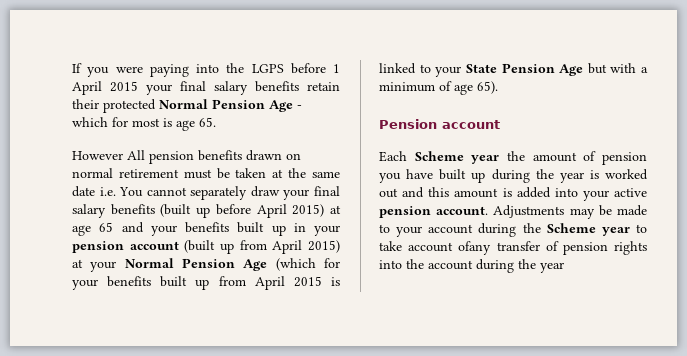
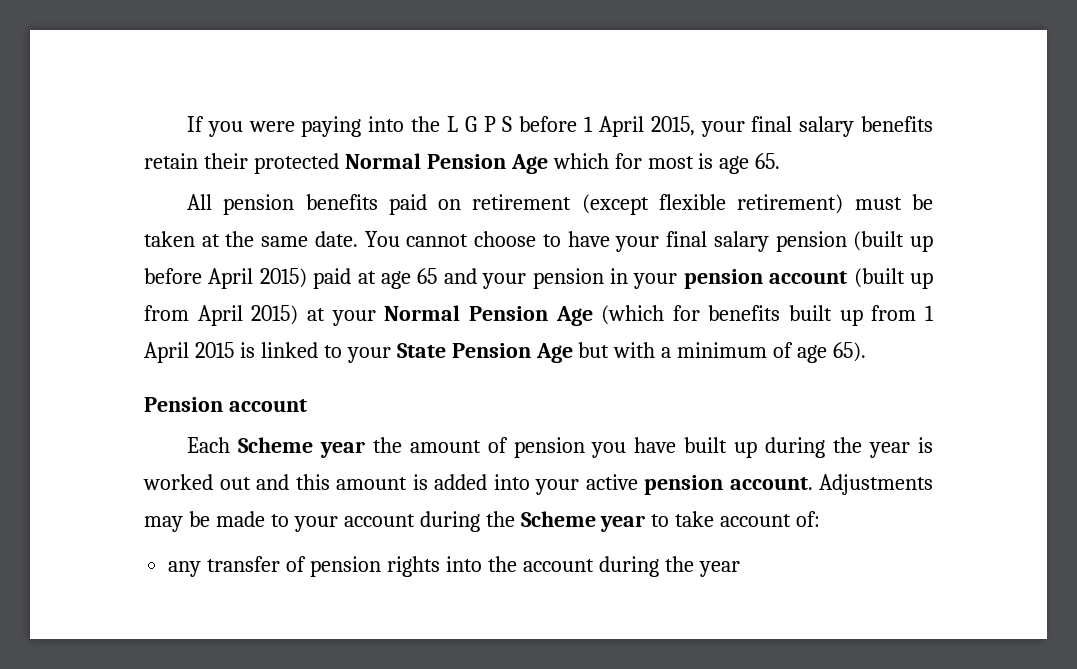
[251,64,284,73] LGPS -> [446,116,513,132] L G P S
[110,81,138,92] 2015 -> [650,116,695,136] 2015,
[297,105,302,109] - -> (548, 164) none
[72,151,123,160] However -> (781, 161) none
[246,150,301,161] [72,168,179,178] drawn on normal retirement -> [388,194,844,215] paid on retirement (except flexible retirement)
[72,186,340,200] [72,204,155,218] date i.e. You cannot separately draw your final salary benefits -> [314,231,847,252] date. You cannot choose to have your final salary pension
(325, 210) none -> [313,268,352,289] paid
[185,222,286,236] benefits built up -> [532,268,604,289] pension
[72,279,98,290] your -> (700, 313) none
(246, 281) none -> [924,305,934,321] 1
[458,241,492,255] ofany -> [796,511,821,527] [168,561,202,577] of: // any

